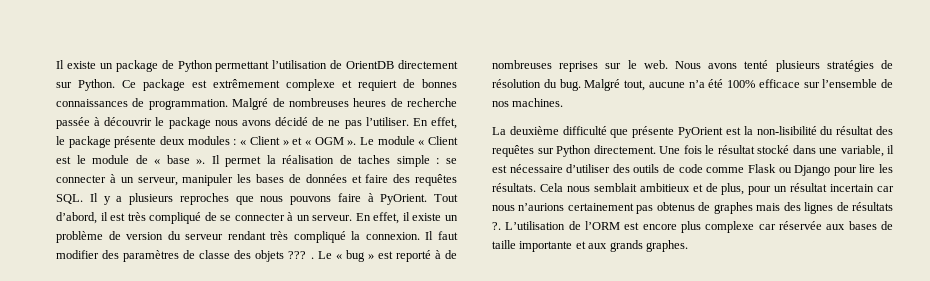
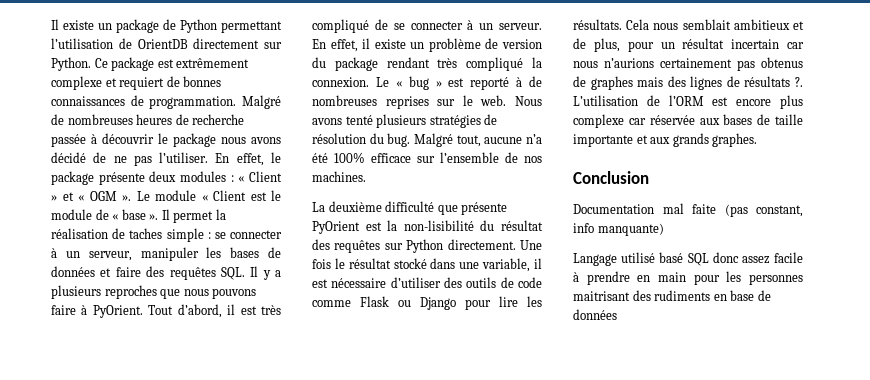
[185,234,224,240] serveur -> [334,57,378,71] package
[425,231,458,240] [56,250,314,262] Il faut modifier des paramètres de classe des objets ??? . -> (369, 82) none
(688, 246) none -> [573,171,649,184] [573,203,803,217] [573,223,664,236] [573,252,803,266] [573,271,803,285] [573,290,771,301] [573,309,617,320] // Conclusion // Documentation mal faite (pas constant, info manquante) // Langage utilisé basé SQL donc assez facile à prendre en main pour les personnes maitrisant des rudiments en base de données

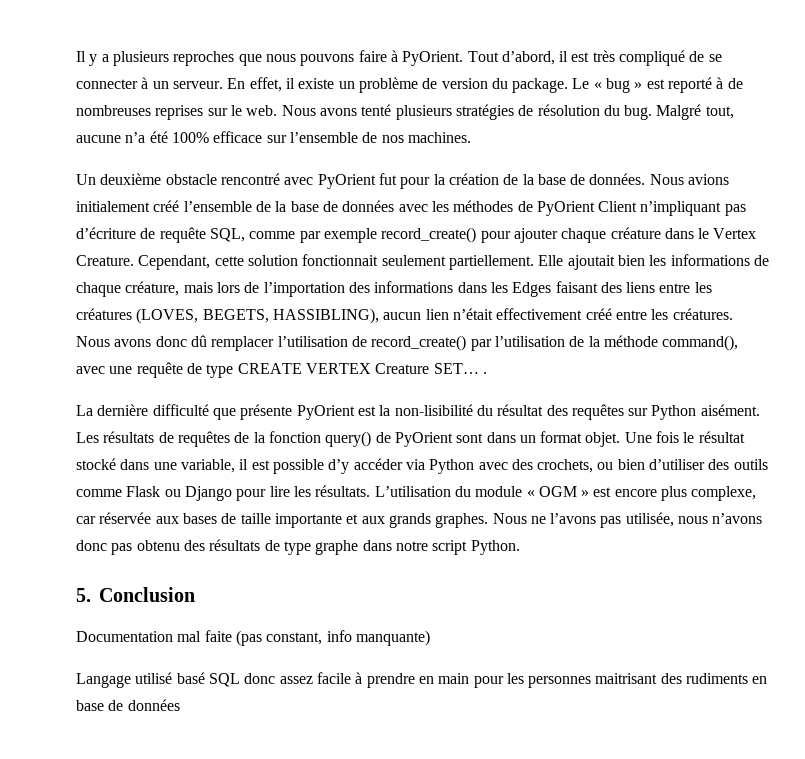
[51,19,282,33] [51,38,282,49] [51,57,250,71] [51,76,222,90] [51,95,281,109] [51,114,245,125] [51,133,281,147] [51,152,281,166] [51,171,282,185] [51,190,281,201] [51,209,226,223] [51,228,282,242] [51,247,281,261] [51,266,259,280] Il existe un package de Python permettant l’utilisation de OrientDB directement sur Python. Ce package est extrêmement complexe et requiert de bonnes connaissances de programmation. Malgré de nombreuses heures de recherche passée à découvrir le package nous avons décidé de ne pas l’utiliser. En effet, le package présente deux modules : « Client » et « OGM ». Le module « Client est le module de « base ». Il permet la réalisation de taches simple : se connecter à un serveur, manipuler les bases de données et faire des requêtes SQL. Il -> [76,51,86,62] Il
[334,57,542,71] [312,77,369,87] package rendant très compliqué la connexion. -> [512,78,569,93] package.
(366, 176) none -> [76,173,730,189] [76,200,746,216] [76,227,757,243] [76,254,769,270] [76,281,712,297] [76,308,733,324] [76,335,739,351] [76,362,487,378] // Un deuxième obstacle rencontré avec PyOrient fut pour la création de la base de données. Nous avions initialement créé l’ensemble de la base de données avec les méthodes de PyOrient Client n’impliquant pas d’écriture de requête SQL, comme par exemple record_create() pour ajouter chaque créature dans le Vertex Creature. Cependant, cette solution fonctionnait seulement partiellement. Elle ajoutait bien les informations de chaque créature, mais lors de l’importation des informations dans les Edges faisant des liens entre les créatures (LOVES, BEGETS, HASSIBLING), aucun lien n’était effectivement créé entre les créatures. Nous avons donc dû remplacer l’utilisation de record_create() par l’utilisation de la méthode command(), avec une requête de type CREATE VERTEX Creature SET… .
[328,201,382,212] deuxième -> [97,404,149,416] dernière
[447,239,516,250] directement. -> [700,404,760,416] [76,431,621,447] aisément. Les résultats de requêtes de la fonction query() de PyOrient sont dans un format objet.
[331,278,387,288] nécessaire -> [272,458,645,474] possible d’y accéder via Python avec des crochets, ou bien
[500,277,542,288] de code -> (768, 464) none
[626,19,804,30] [573,38,804,52] [573,57,803,71] [573,76,803,90] [573,95,704,106] Cela nous semblait ambitieux et de plus, pour un résultat incertain car nous n’aurions certainement pas obtenus de graphes mais des lignes de résultats ?. L’utilisation de l’ORM -> [374,486,590,497] L’utilisation du module « OGM »
[573,114,624,128] complexe -> [691,486,757,501] complexe,
(758, 140) // -> [492,512,763,528] [76,539,520,555] [76,588,91,602] Nous ne l’avons pas utilisée, nous n’avons donc pas obtenu des résultats de type graphe dans notre script Python. // 5.

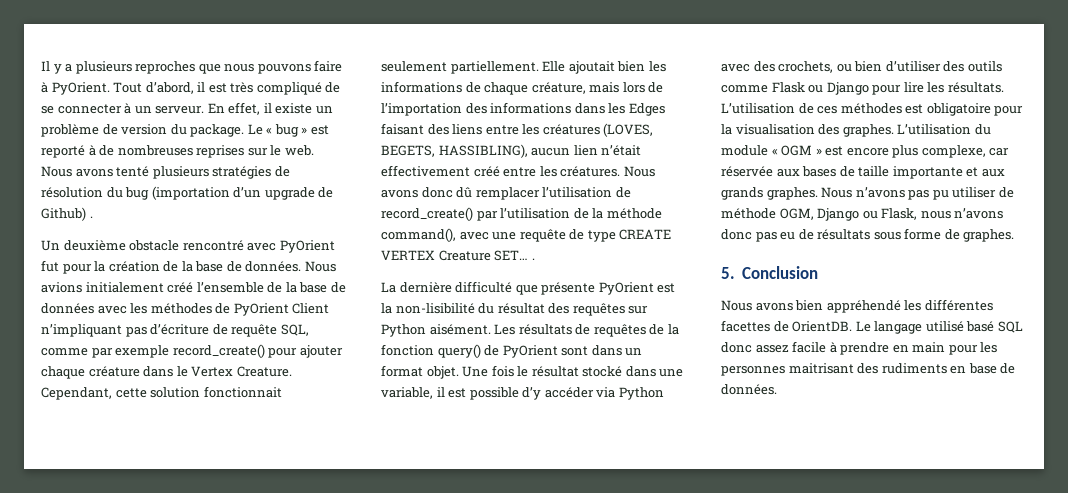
[624,104,734,120] [76,131,471,143] bug. Malgré tout, aucune n’a été 100% efficace sur l’ensemble de nos machines. -> [125,186,334,200] [41,207,93,221] bug (importation d’un upgrade de Github) .
(451, 491) none -> [798,103,1024,116] [721,124,972,137] de ces méthodes est obligatoire pour la visualisation des graphes. L’utilisation
[530,512,763,528] [76,539,520,555] [76,587,195,602] [76,630,430,646] [76,673,131,688] ne l’avons pas utilisée, nous n’avons donc pas obtenu des résultats de type graphe dans notre script Python. // 5. Conclusion // Documentation mal faite (pas constant, info manquante) // Langage -> [855,187,1014,200] [721,208,1004,221] [721,228,1015,242] [721,266,818,279] [721,299,993,313] [721,320,923,334] n’avons pas pu utiliser de méthode OGM, Django ou Flask, nous n’avons donc pas eu de résultats sous forme de graphes. // 5. Conclusion // Nous avons bien appréhendé les différentes facettes de OrientDB. Le langage
[127,699,180,711] données -> [721,384,777,395] données.

